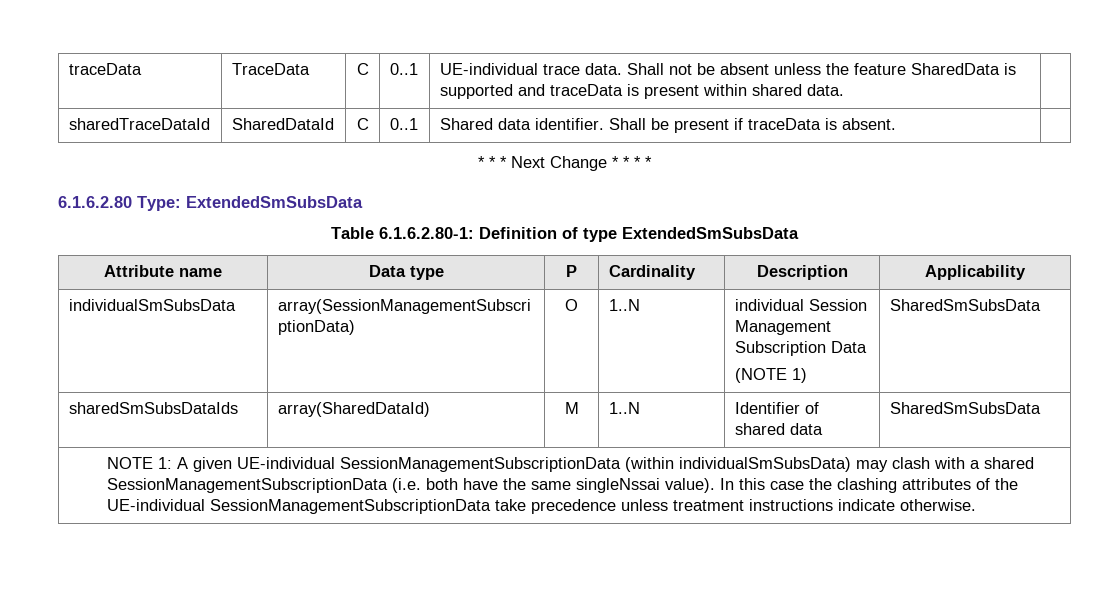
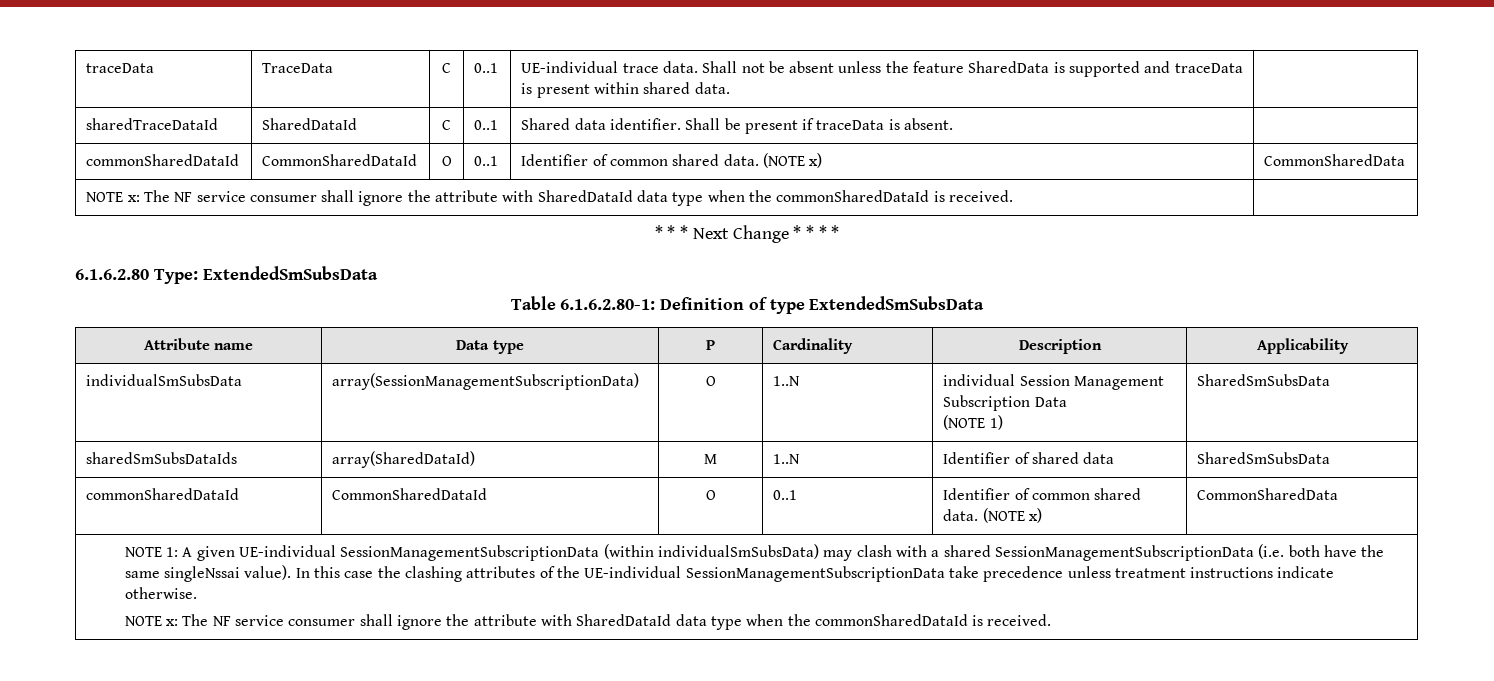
(896, 124) none -> [86,154,240,166] [262,154,418,166] [441,156,452,166] [474,156,499,166] [521,153,823,168] [1264,154,1406,166] [86,190,1013,206] // commonSharedDataId | CommonSharedDataId | O | 0..1 | Identifier of common shared data. (NOTE x) | CommonSharedData // NOTE x: The NF service consumer shall ignore the attribute with SharedDataId data type when the commonSharedDataId is received. |
(1041, 408) none -> [86,488,240,500] [332,488,488,500] [705,490,716,500] [773,490,798,500] [943,488,1142,500] [943,508,1042,523] [1197,488,1339,500] // commonSharedDataId | CommonSharedDataId | O | 0..1 | Identifier of common shared data. (NOTE x) | CommonSharedData
(977, 505) none -> [124,614,1052,630] // NOTE x: The NF service consumer shall ignore the attribute with SharedDataId data type when the commonSharedDataId is received.

